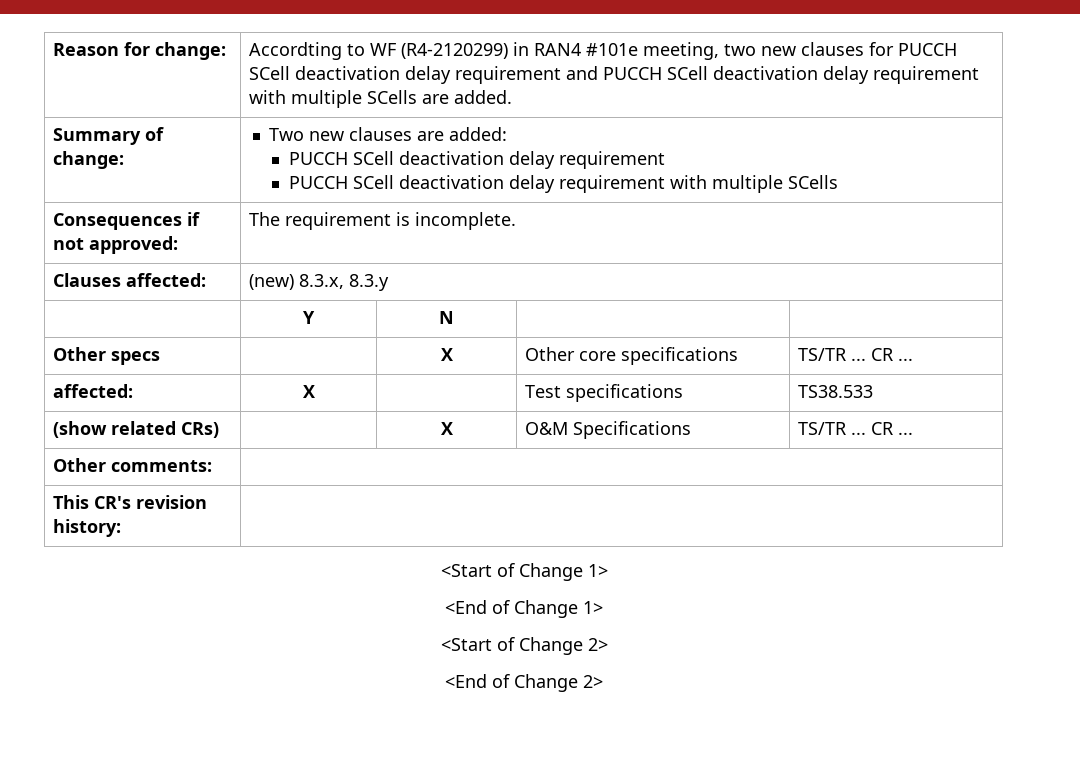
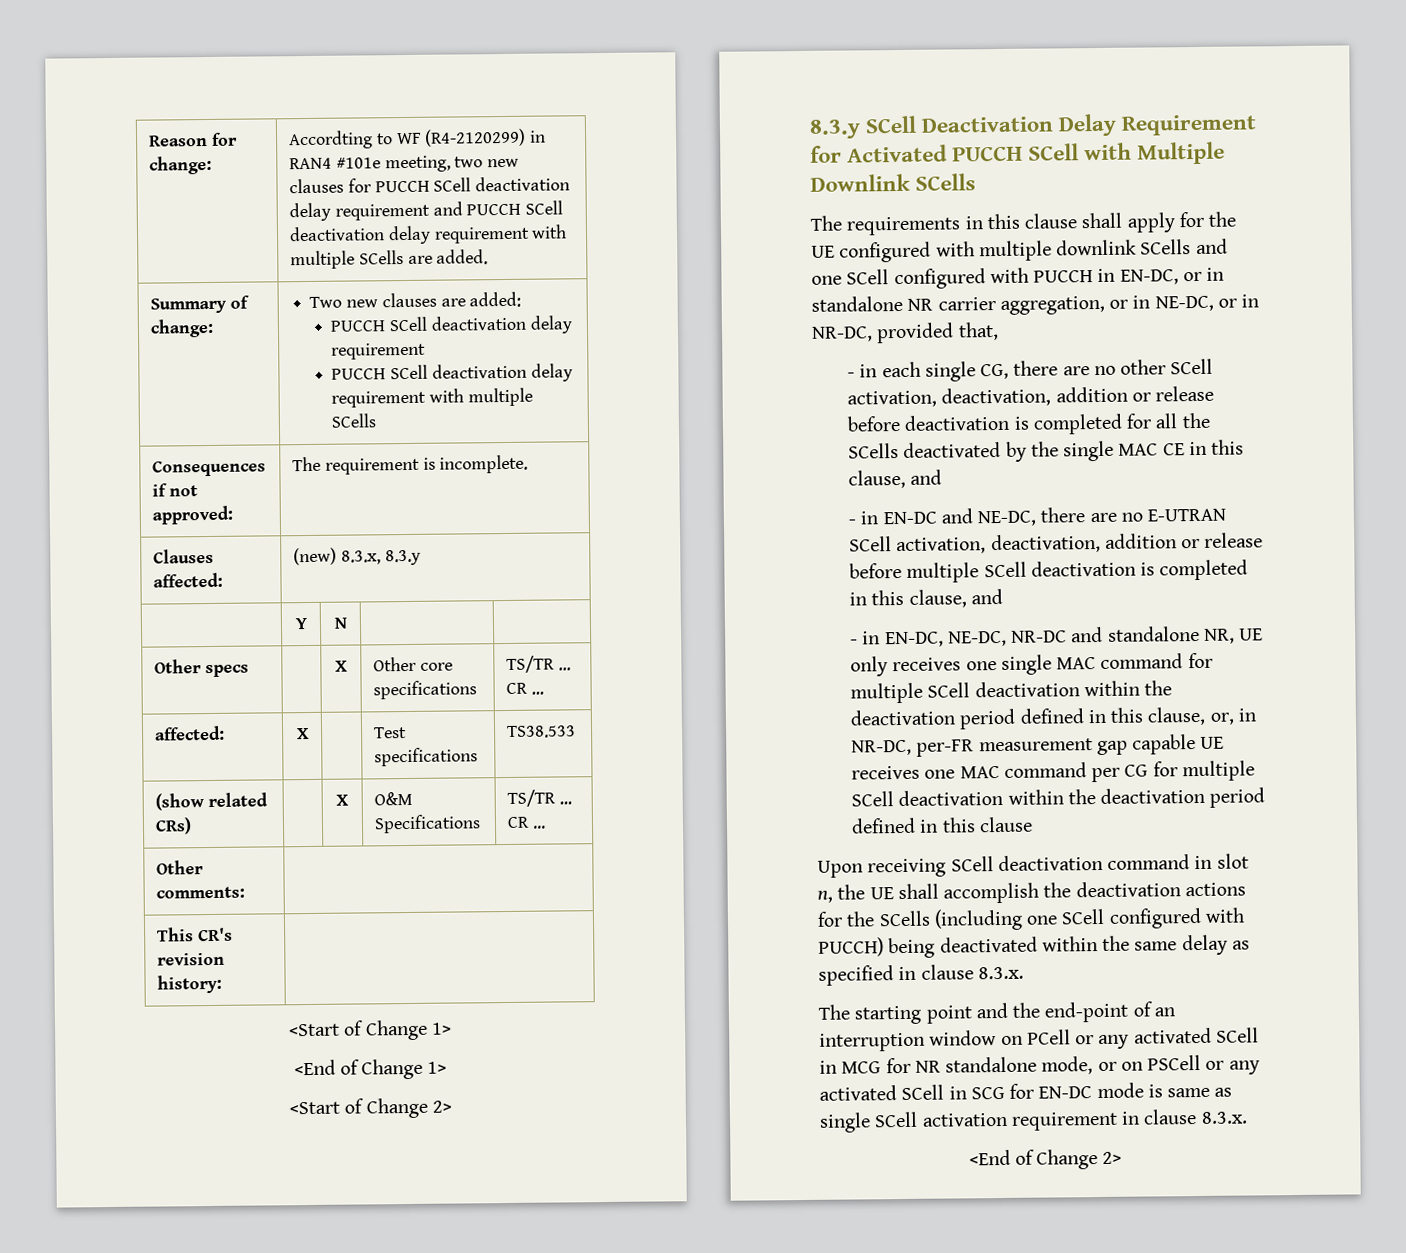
(608, 644) none -> [809,113,1258,139] [810,141,1226,165] [810,173,977,192] [810,211,1237,236] [811,238,1228,263] [811,267,1225,290] [811,294,1260,315] [811,321,999,344] [847,358,1214,382] [847,385,1215,408] [847,412,1211,435] [848,439,1245,462] [848,469,943,489] [848,507,1227,527] [849,532,1264,555] [849,559,1249,583] [849,588,1003,608] [850,625,1264,648] [850,652,1213,677] [850,680,1173,704] [850,706,1256,730] [851,734,1225,757] [851,760,1255,783] [851,787,1266,808] [851,816,1033,834] [817,853,1249,878] [817,881,1246,904] [817,907,1245,931] [818,934,1250,959] [818,964,1024,986] [818,1001,1175,1025] [819,1027,1259,1052] [819,1054,1260,1075] [819,1082,1233,1101] [819,1109,1248,1133] // 8.3.y SCell Deactivation Delay Requirement for Activated PUCCH SCell with Multiple Downlink SCells // The requirements in this clause shall apply for the UE configured with multiple downlink SCells and one SCell configured with PUCCH in EN-DC, or in standalone NR carrier aggregation, or in NE-DC, or in NR-DC, provided that, // - in each single CG, there are no other SCell activation, deactivation, addition or release before deactivation is completed for all the SCells deactivated by the single MAC CE in this clause, and // - in EN-DC and NE-DC, there are no E-UTRAN SCell activation, deactivation, addition or release before multiple SCell deactivation is completed in this clause, and // - in EN-DC, NE-DC, NR-DC and standalone NR, UE only receives one single MAC command for multiple SCell deactivation within the deactivation period defined in this clause, or, in NR-DC, per-FR measurement gap capable UE receives one MAC command per CG for multiple SCell deactivation within the deactivation period defined in this clause // Upon receiving SCell deactivation command in slot n, the UE shall accomplish the deactivation actions for the SCells (including one SCell configured with PUCCH) being deactivated within the same delay as specified in clause 8.3.x. // The starting point and the end-point of an interruption window on PCell or any activated SCell in MCG for NR standalone mode, or on PSCell or any activated SCell in SCG for EN-DC mode is same as single SCell activation requirement in clause 8.3.x.

